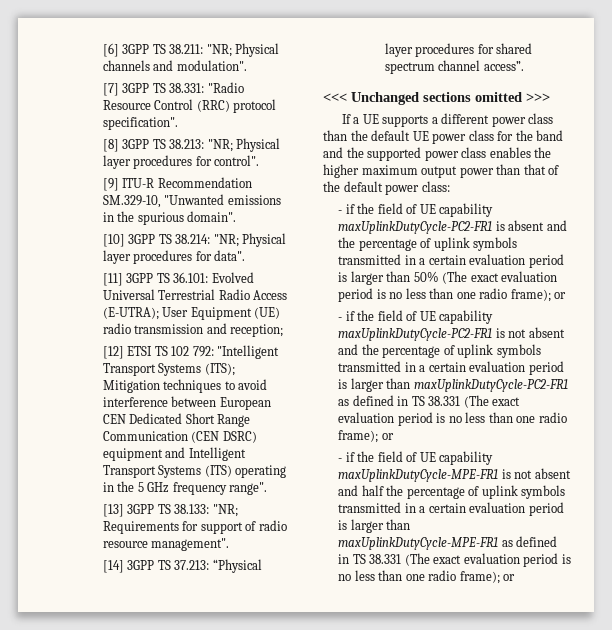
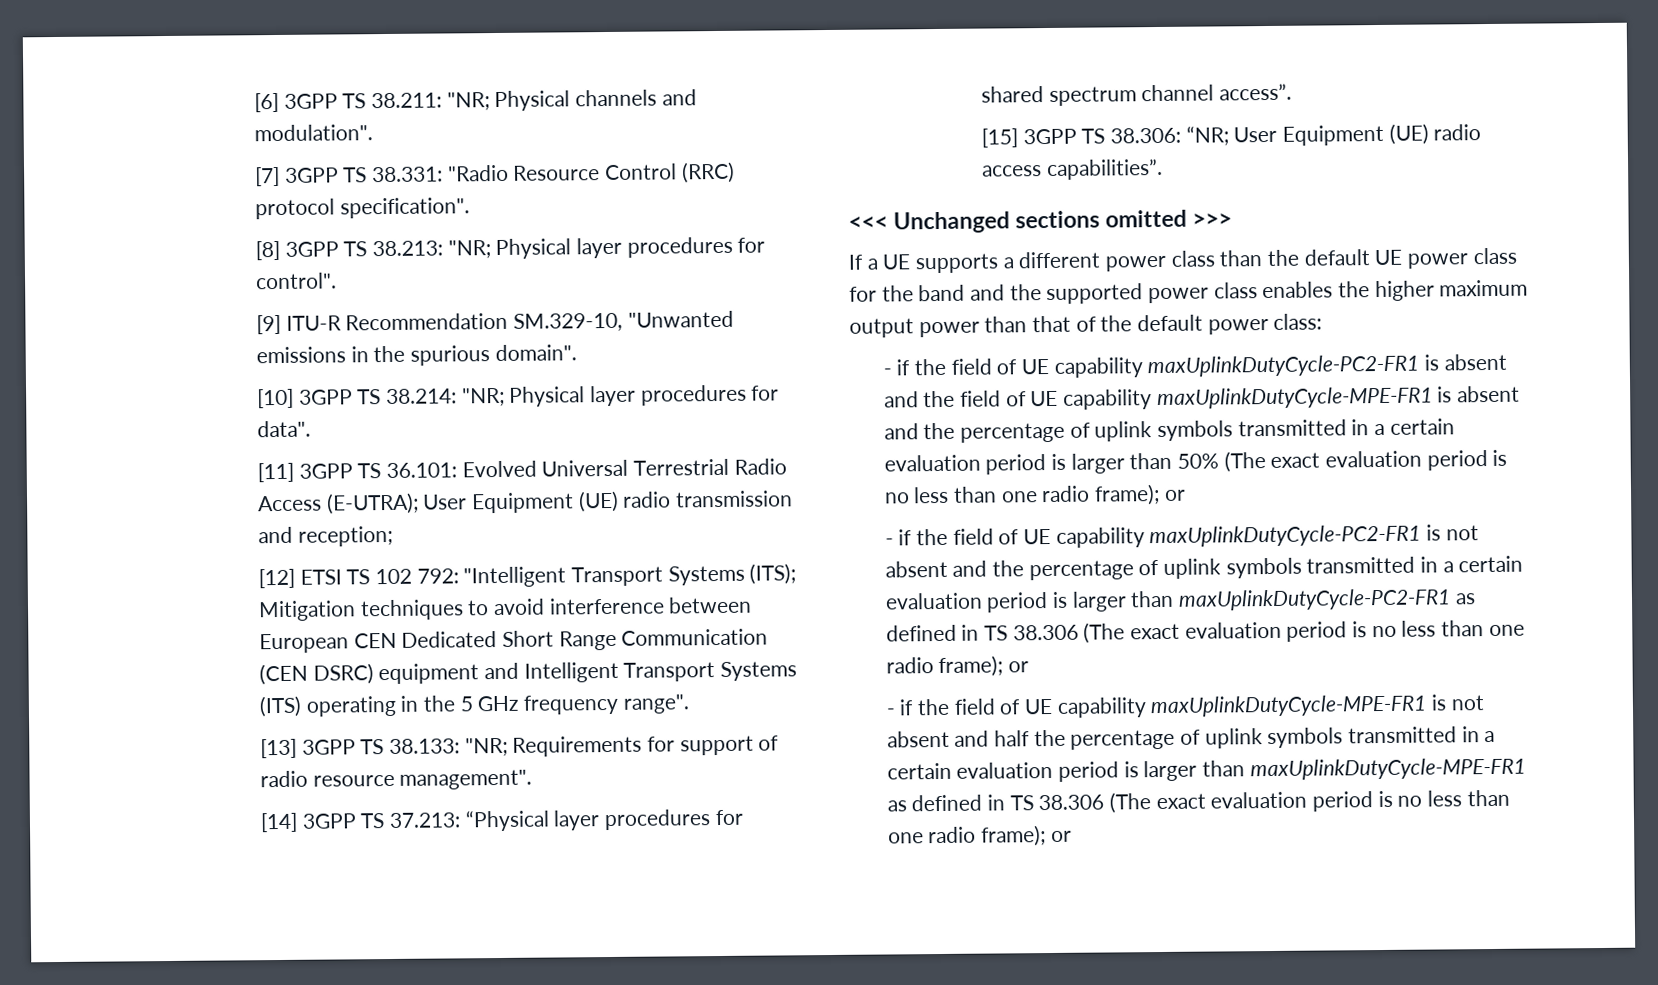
(524, 66) none -> [980,123,1482,148] [981,158,1163,181] // [15] 3GPP TS 38.306: “NR; User Equipment (UE) radio access capabilities”.
(356, 242) none -> [959,385,1520,410] [883,422,956,440] field of UE capability maxUplinkDutyCycle-MPE-FR1 is absent and the
[428,396,461,406] 38.331 -> [1012,624,1079,641] 38.306
[369,554,402,564] 38.331 -> [1038,794,1105,811] 38.306

